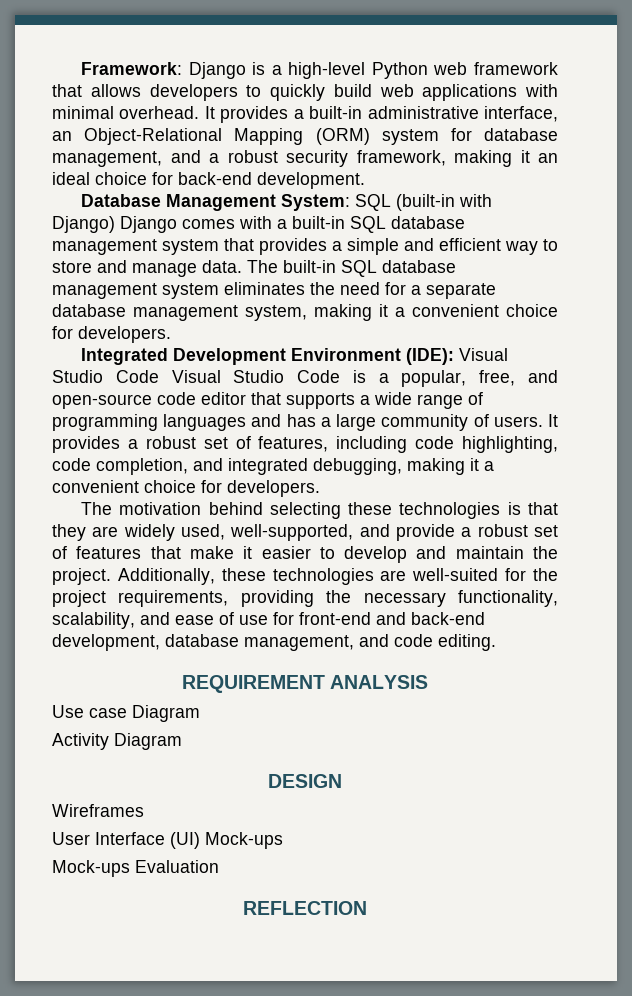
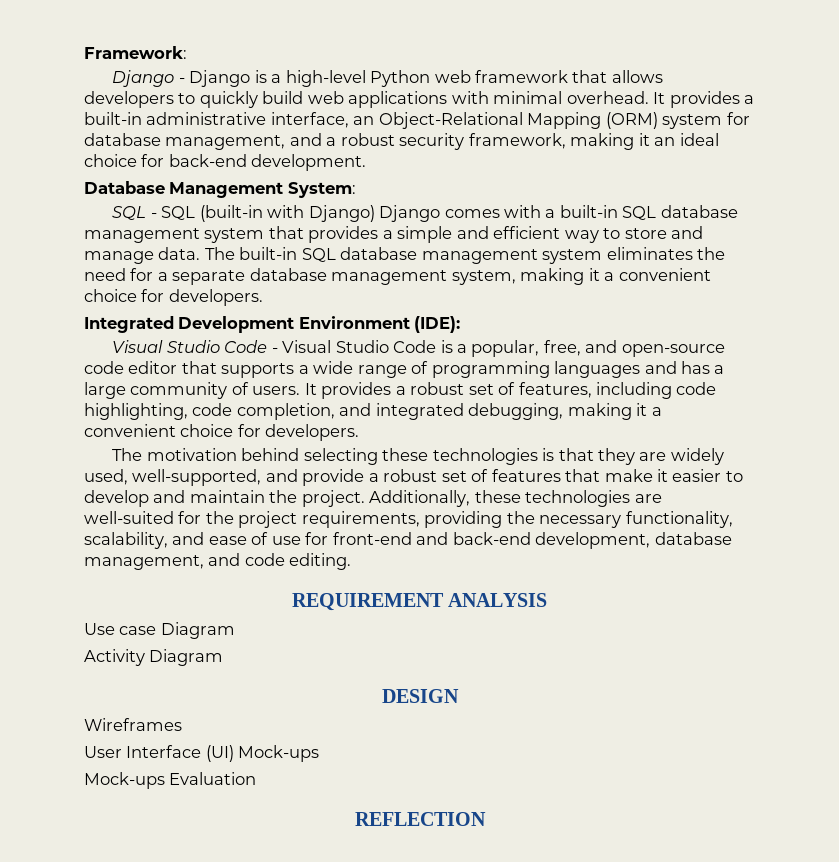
(183, 68) none -> [112,70,185,87] // Django -
(351, 202) none -> [112,206,157,220] // SQL -
[459,348,509,361] [52,370,159,383] Visual Studio Code -> [112,340,278,353] // Visual Studio Code -

